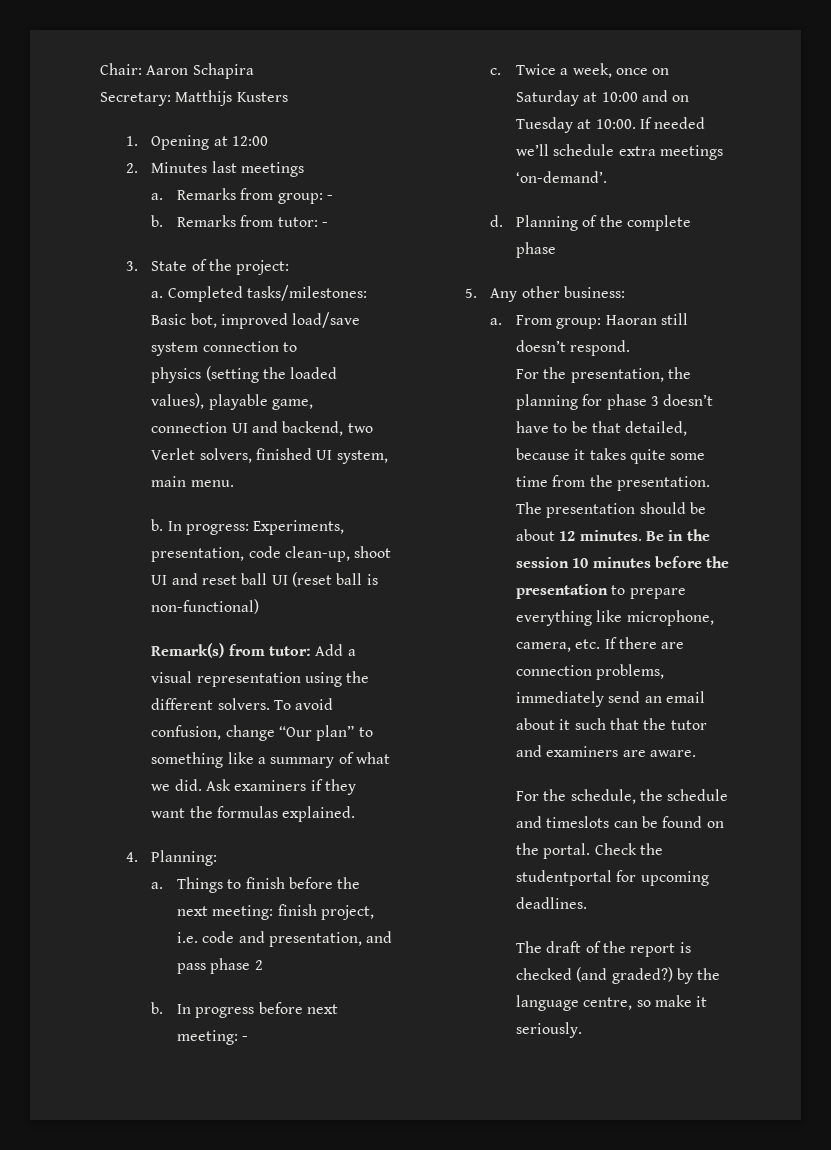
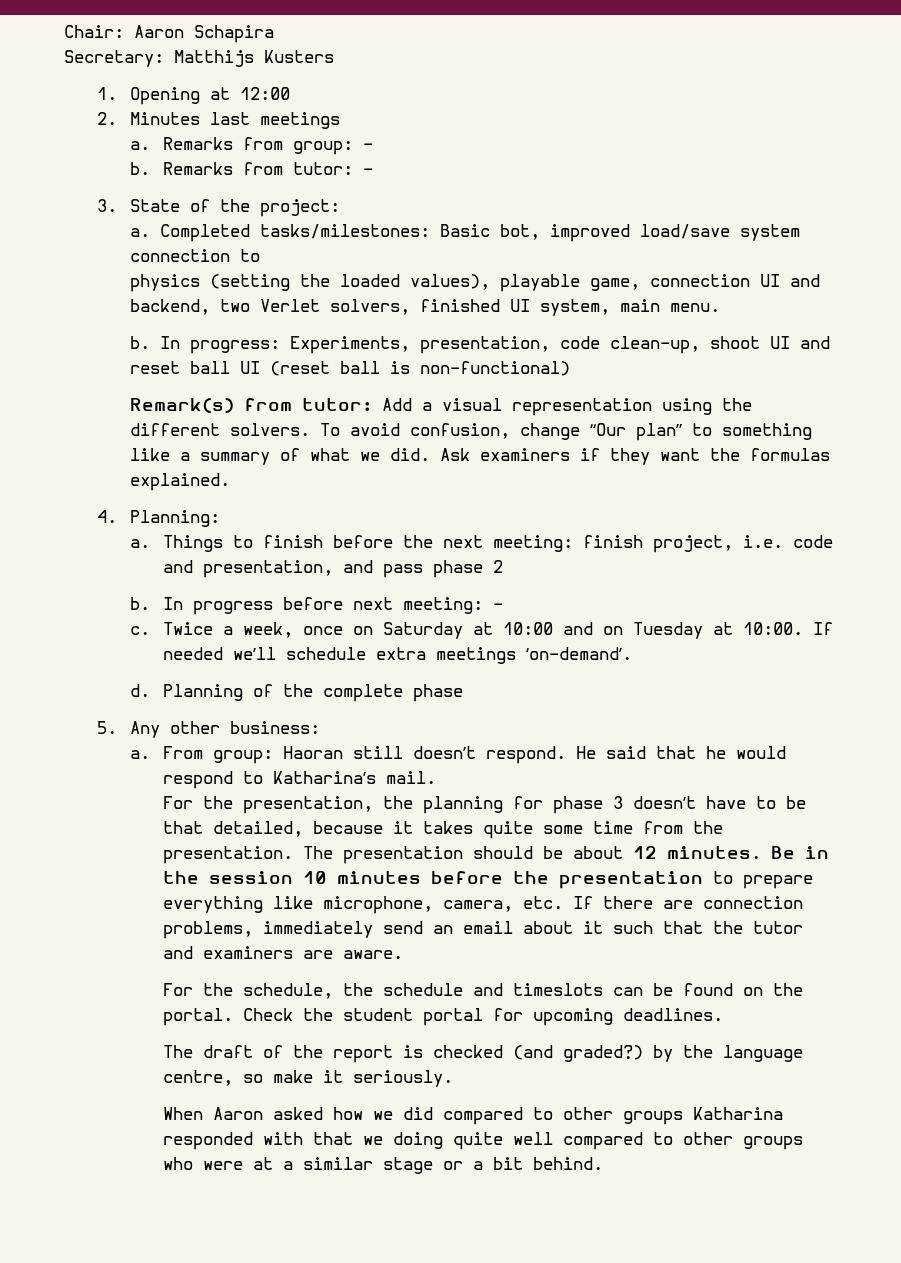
(631, 348) none -> [575,746,786,759] [162,771,436,789] He said that he would respond to Katharina’s mail.
[516,870,613,886] studentportal -> [342,1008,483,1026] student portal
(583, 1030) none -> [162,1107,783,1125] [162,1132,803,1150] [162,1157,603,1174] // When Aaron asked how we did compared to other groups Katharina responded with that we doing quite well compared to other groups who were at a similar stage or a bit behind.

